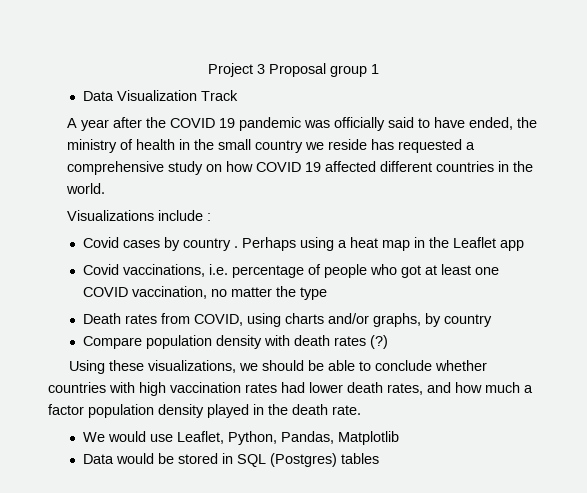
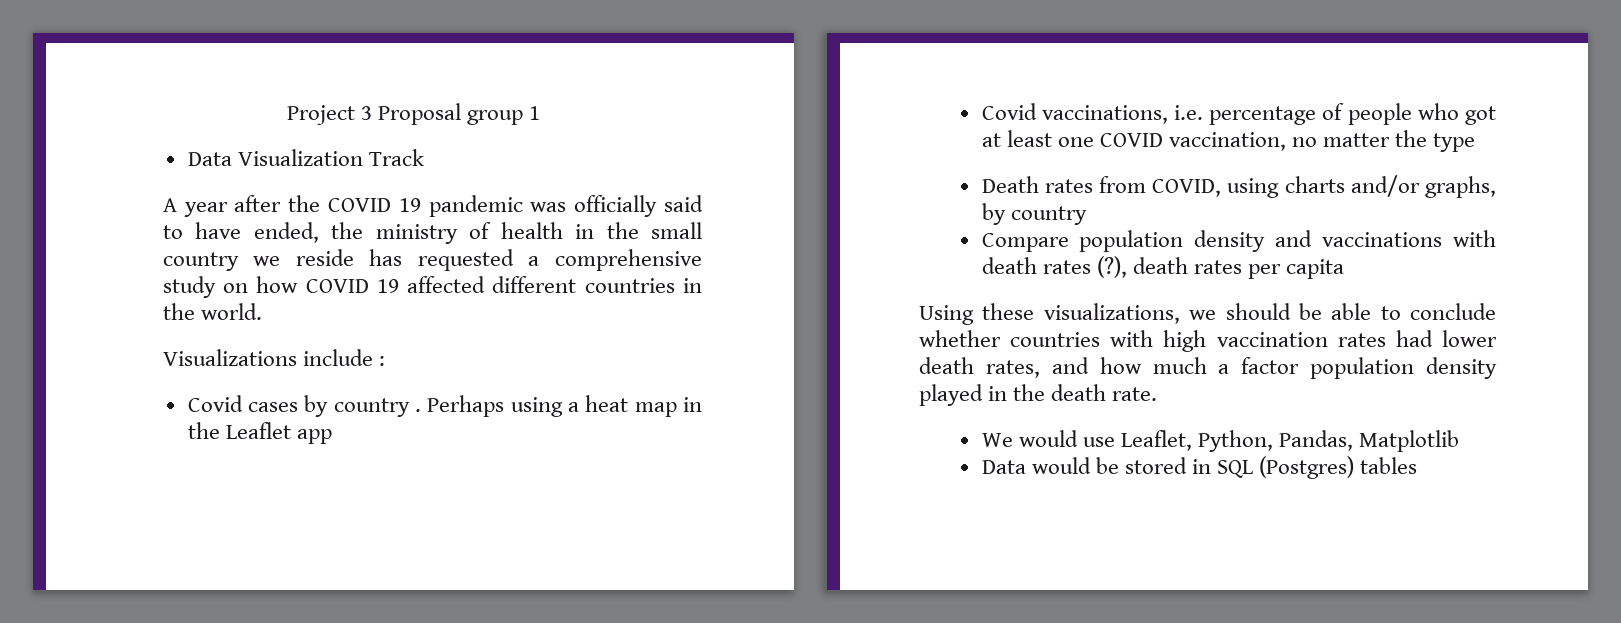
(263, 342) none -> [1275,230,1443,247] and vaccinations
[370,335,389,349] (?) -> [1096,256,1344,279] (?), death rates per capita

